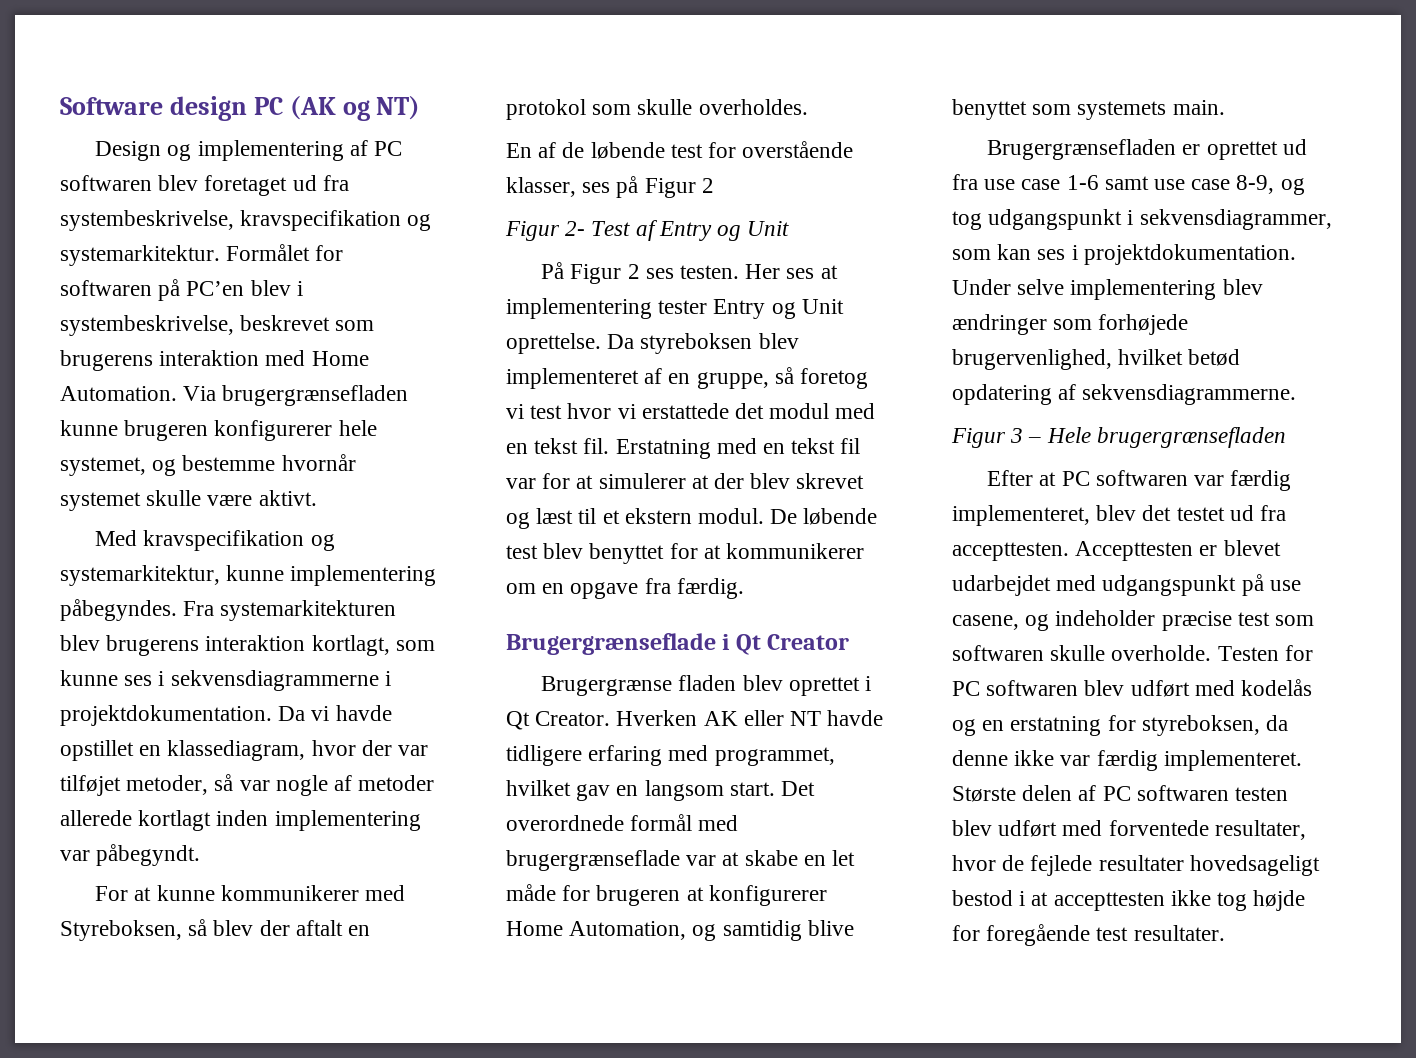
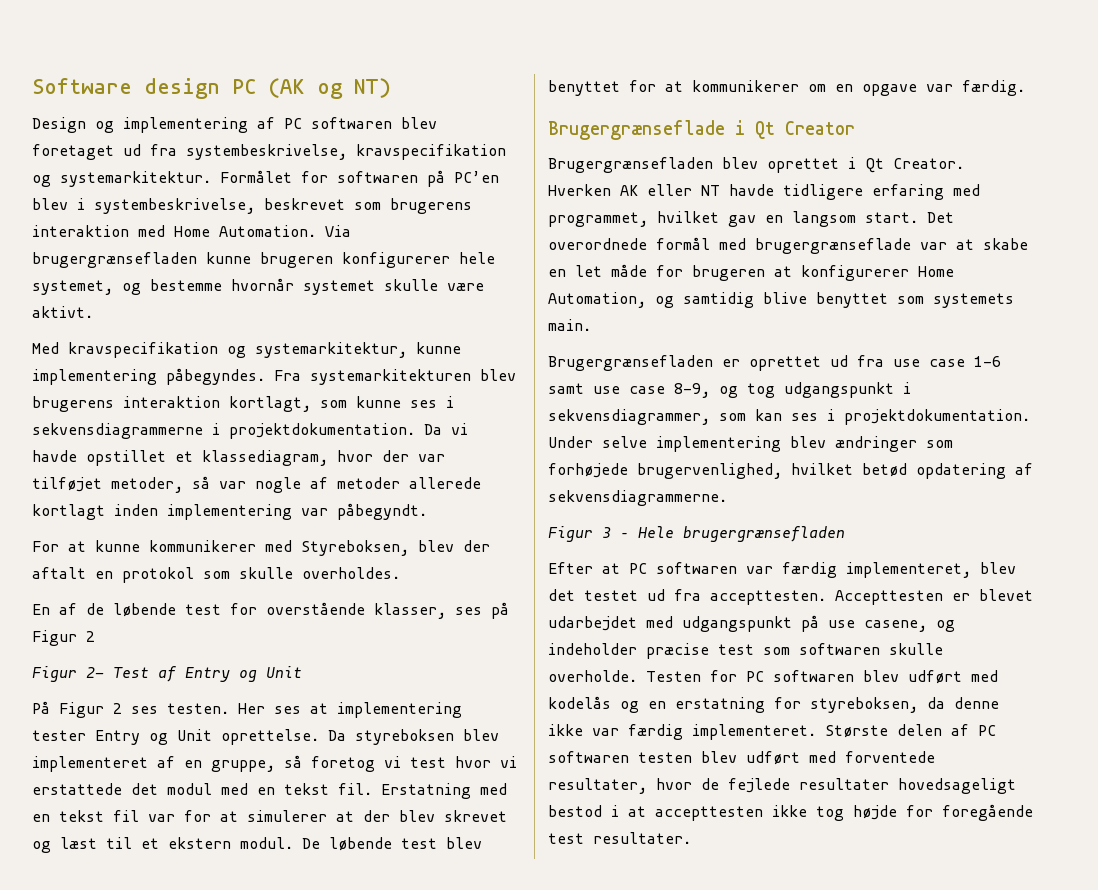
[139,745,162,756] en -> [175,451,193,462] et
[188,919,208,936] så -> (409, 548) none
[644,578,671,594] fra -> [926,84,953,92] var
[541,675,737,696] Brugergrænse fladen -> [548,157,713,173] Brugergrænsefladen

